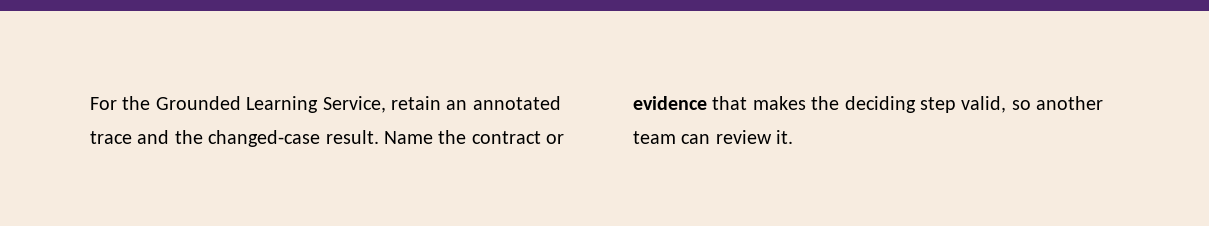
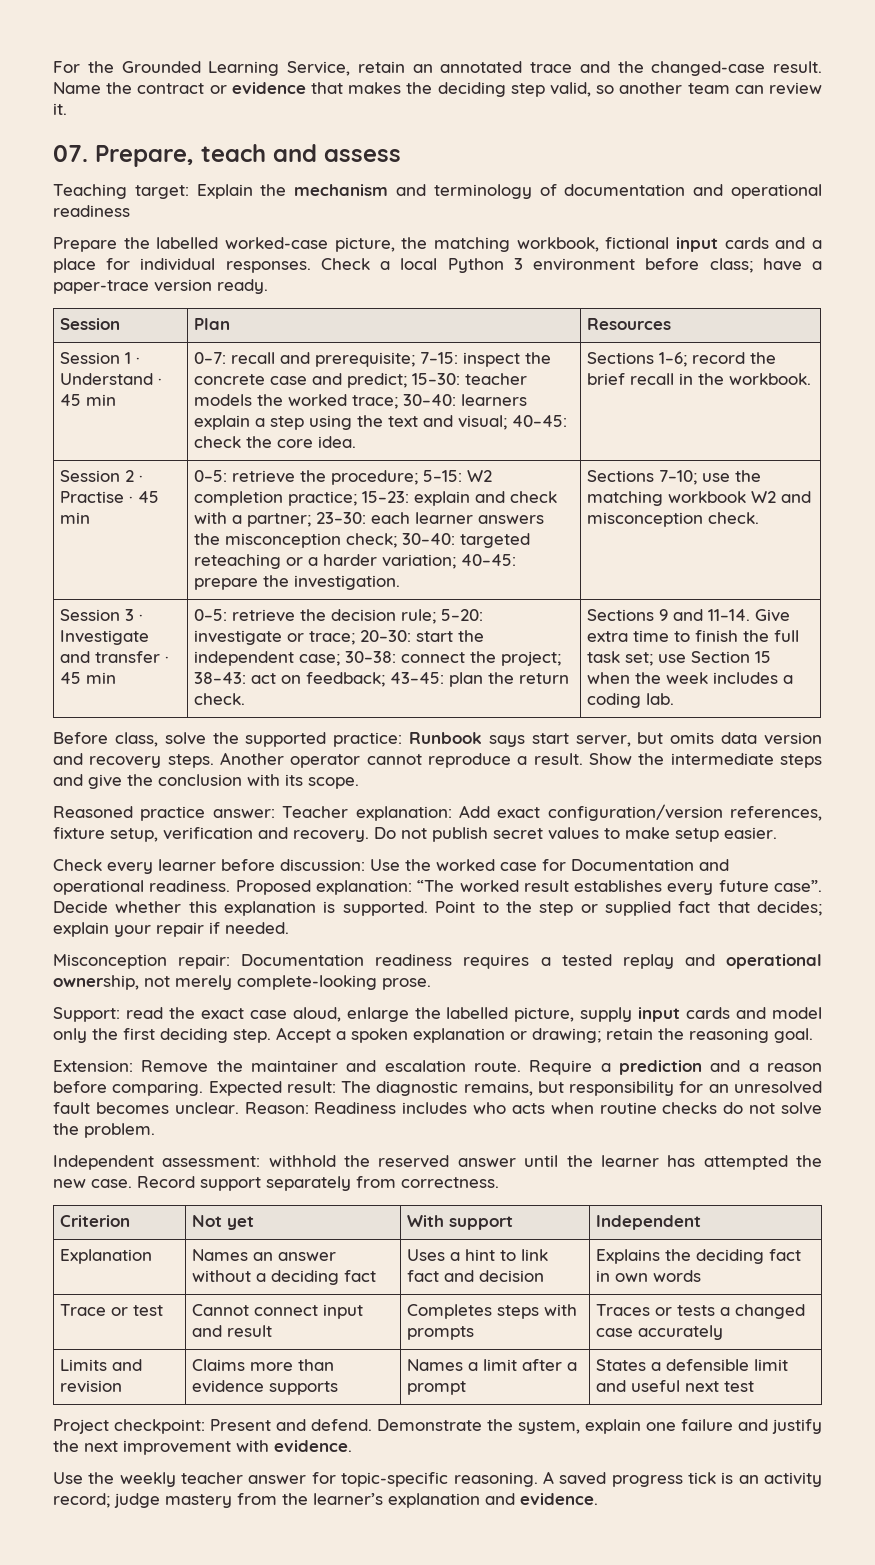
(794, 137) none -> [53,144,401,167] [53,184,822,199] [53,205,130,217] [53,237,822,252] [53,258,823,273] [53,279,268,294] [59,318,120,330] [193,318,230,330] [586,318,671,330] [59,352,140,364] [59,373,162,385] [59,394,116,406] [193,352,551,367] [193,373,527,388] [193,394,527,409] [193,415,567,430] [193,436,356,448] [586,352,776,367] [586,373,811,385] [59,470,143,482] [59,491,159,503] [59,512,90,524] [193,470,492,485] [193,491,557,506] [193,512,544,527] [193,533,530,548] [193,554,516,569] [193,575,400,590] [586,470,761,485] [586,491,811,506] [586,512,759,527] [59,609,143,621] [59,630,149,645] [59,651,169,663] [59,672,116,684] [193,609,483,624] [193,630,484,645] [193,651,561,666] [193,672,569,687] [193,693,245,705] [586,609,790,622] [586,630,799,642] [586,651,771,666] [586,672,793,684] [586,693,674,708] [53,732,822,747] [53,752,823,768] [53,774,359,789] [53,804,822,821] [53,827,777,842] [53,859,729,874] [53,880,822,895] [53,901,822,916] [53,922,289,937] [53,954,822,969] [53,975,431,990] [53,1007,823,1022] [53,1027,813,1043] [53,1060,823,1075] [53,1081,822,1096] [53,1102,822,1115] [53,1123,155,1138] [53,1155,823,1170] [53,1176,499,1191] [59,1215,130,1227] [191,1215,254,1230] [406,1215,513,1230] [595,1215,701,1230] [59,1249,152,1264] [191,1249,336,1261] [191,1270,376,1285] [406,1249,548,1261] [406,1270,544,1282] [595,1249,801,1264] [595,1270,701,1282] [59,1304,163,1316] [191,1304,363,1319] [191,1325,272,1337] [406,1304,577,1319] [406,1326,474,1340] [595,1304,805,1319] [595,1325,723,1340] [59,1359,142,1371] [59,1380,122,1393] [191,1359,334,1371] [191,1380,338,1395] [406,1359,577,1371] [406,1381,466,1395] [595,1359,788,1371] [595,1380,754,1392] [53,1419,822,1434] [53,1440,352,1455] [53,1471,822,1487] [53,1493,598,1508] // 07. Prepare, teach and assess // Teaching target: Explain the mechanism and terminology of documentation and operational readiness // Prepare the labelled worked-case picture, the matching workbook, fictional input cards and a place for individual responses. Check a local Python 3 environment before class; have a paper-trace version ready. // Session | Plan | Resources // Session 1 · Understand · 45 min | 0–7: recall and prerequisite; 7–15: inspect the concrete case and predict; 15–30: teacher models the worked trace; 30–40: learners explain a step using the text and visual; 40–45: check the core idea. | Sections 1–6; record the brief recall in the workbook. // Session 2 · Practise · 45 min | 0–5: retrieve the procedure; 5–15: W2 completion practice; 15–23: explain and check with a partner; 23–30: each learner answers the misconception check; 30–40: targeted reteaching or a harder variation; 40–45: prepare the investigation. | Sections 7–10; use the matching workbook W2 and misconception check. // Session 3 · Investigate and transfer · 45 min | 0–5: retrieve the decision rule; 5–20: investigate or trace; 20–30: start the independent case; 30–38: connect the project; 38–43: act on feedback; 43–45: plan the return check. | Sections 9 and 11–14. Give extra time to finish the full task set; use Section 15 when the week includes a coding lab. // Before class, solve the supported practice: Runbook says start server, but omits data version and recovery steps. Another operator cannot reproduce a result. Show the intermediate steps and give the conclusion with its scope. // Reasoned practice answer: Teacher explanation: Add exact configuration/version references, fixture setup, verification and recovery. Do not publish secret values to make setup easier. // Check every learner before discussion: Use the worked case for Documentation and operational readiness. Proposed explanation: “The worked result establishes every future case”. Decide whether this explanation is supported. Point to the step or supplied fact that decides; explain your repair if needed. // Misconception repair: Documentation readiness requires a tested replay and operational ownership, not merely complete-looking prose. // Support: read the exact case aloud, enlarge the labelled picture, supply input cards and model only the first deciding step. Accept a spoken explanation or drawing; retain the reasoning goal. // Extension: Remove the maintainer and escalation route. Require a prediction and a reason before comparing. Expected result: The diagnostic remains, but responsibility for an unresolved fault becomes unclear. Reason: Readiness includes who acts when routine checks do not solve the problem. // Independent assessment: withhold the reserved answer until the learner has attempted the new case. Record support separately from correctness. // Criterion | Not yet | With support | Independent // Explanation | Names an answer without a deciding fact | Uses a hint to link fact and decision | Explains the deciding fact in own words // Trace or test | Cannot connect input and result | Completes steps with prompts | Traces or tests a changed case accurately // Limits and revision | Claims more than evidence supports | Names a limit after a prompt | States a defensible limit and useful next test // Project checkpoint: Present and defend. Demonstrate the system, explain one failure and justify the next improvement with evidence. // Use the weekly teacher answer for topic-specific reasoning. A saved progress tick is an activity record; judge mastery from the learner’s explanation and evidence.

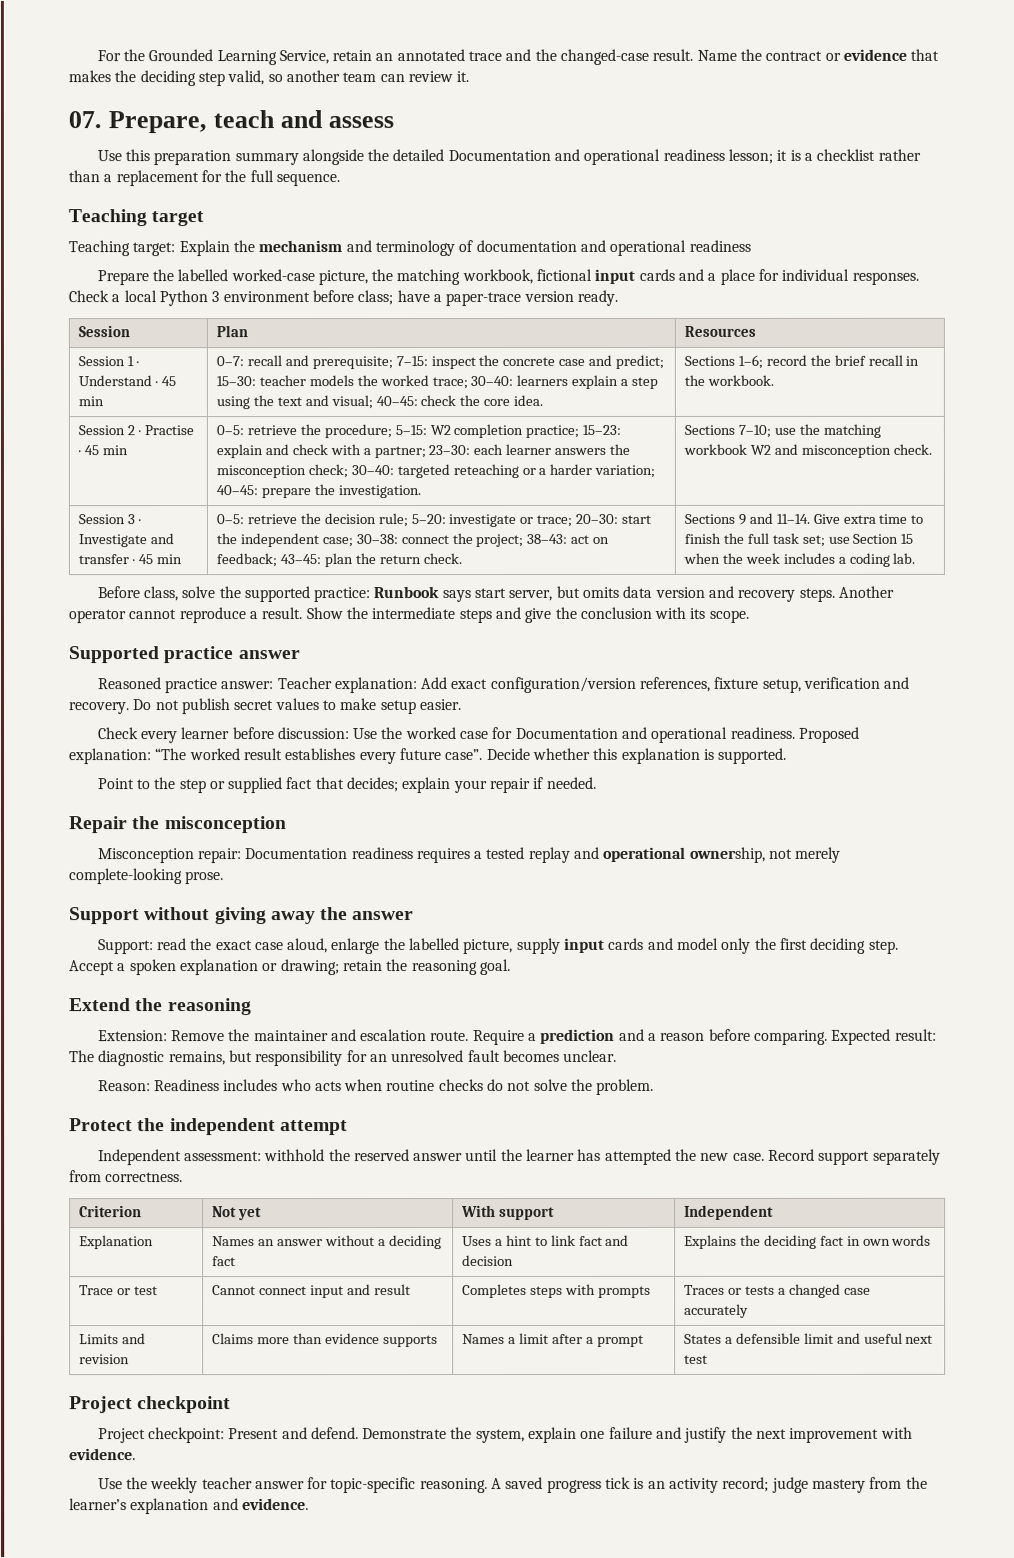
(401, 155) none -> [96,148,921,166] [68,170,340,187] [68,209,205,227] // Use this preparation summary alongside the detailed Documentation and operational readiness lesson; it is a checklist rather than a replacement for the full sequence. // Teaching target
(359, 783) none -> [68,646,300,664] // Supported practice answer
(428, 908) none -> (787, 755) //
(289, 928) none -> [69,816,287,834] // Repair the misconception
(431, 984) none -> [69,907,415,925] // Support without giving away the answer
(813, 1035) none -> [69,998,252,1016] // Extend the reasoning
(239, 1108) none -> (618, 1055) //
(155, 1130) none -> [69,1118,348,1136] // Protect the independent attempt
(754, 1386) none -> [69,1396,232,1414] // Project checkpoint

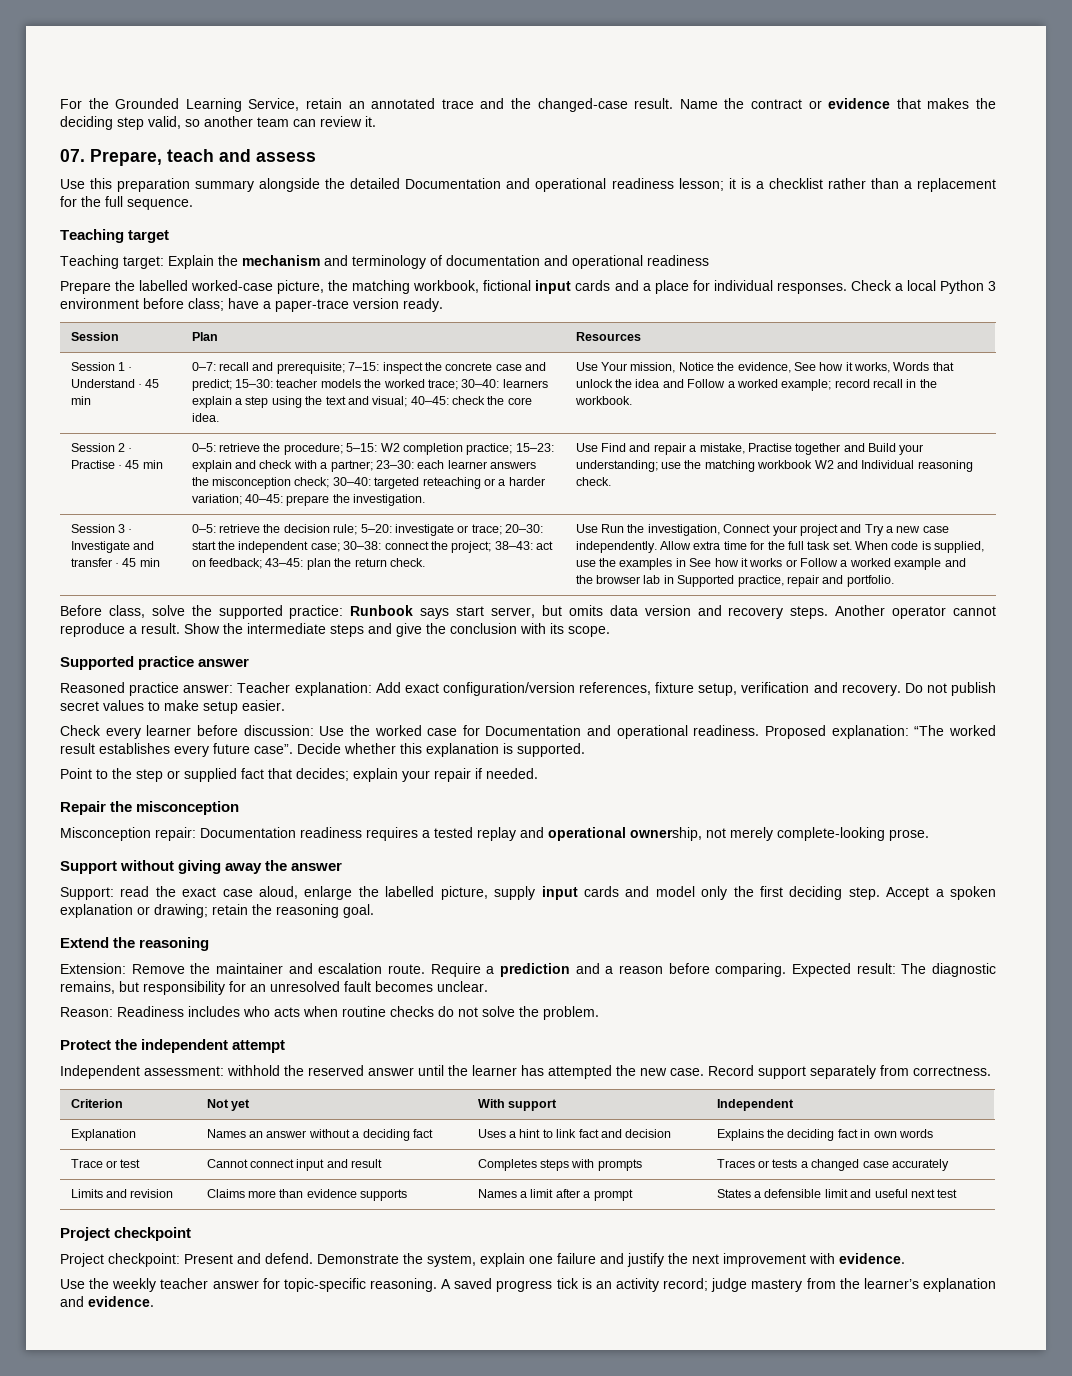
[683,354,866,369] Sections 1–6; record the brief -> [575,362,954,373] [575,379,870,391] Use Your mission, Notice the evidence, See how it works, Words that unlock the idea and Follow a worked example; record
[683,424,771,438] Sections 7–10; -> [575,443,924,455] [575,460,658,472] Use Find and repair a mistake, Practise together and Build your understanding;
[800,444,891,458] misconception -> [861,460,973,472] Individual reasoning
[683,512,924,525] [683,532,914,547] [682,552,916,567] Sections 9 and 11–14. Give extra time to finish the full task set; use Section 15 when the week includes a coding lab. -> [575,524,949,536] [575,541,985,553] [575,558,966,570] [575,575,894,587] Use Run the investigation, Connect your project and Try a new case independently. Allow extra time for the full task set. When code is supplied, use the examples in See how it works or Follow a worked example and the browser lab in Supported practice, repair and portfolio.

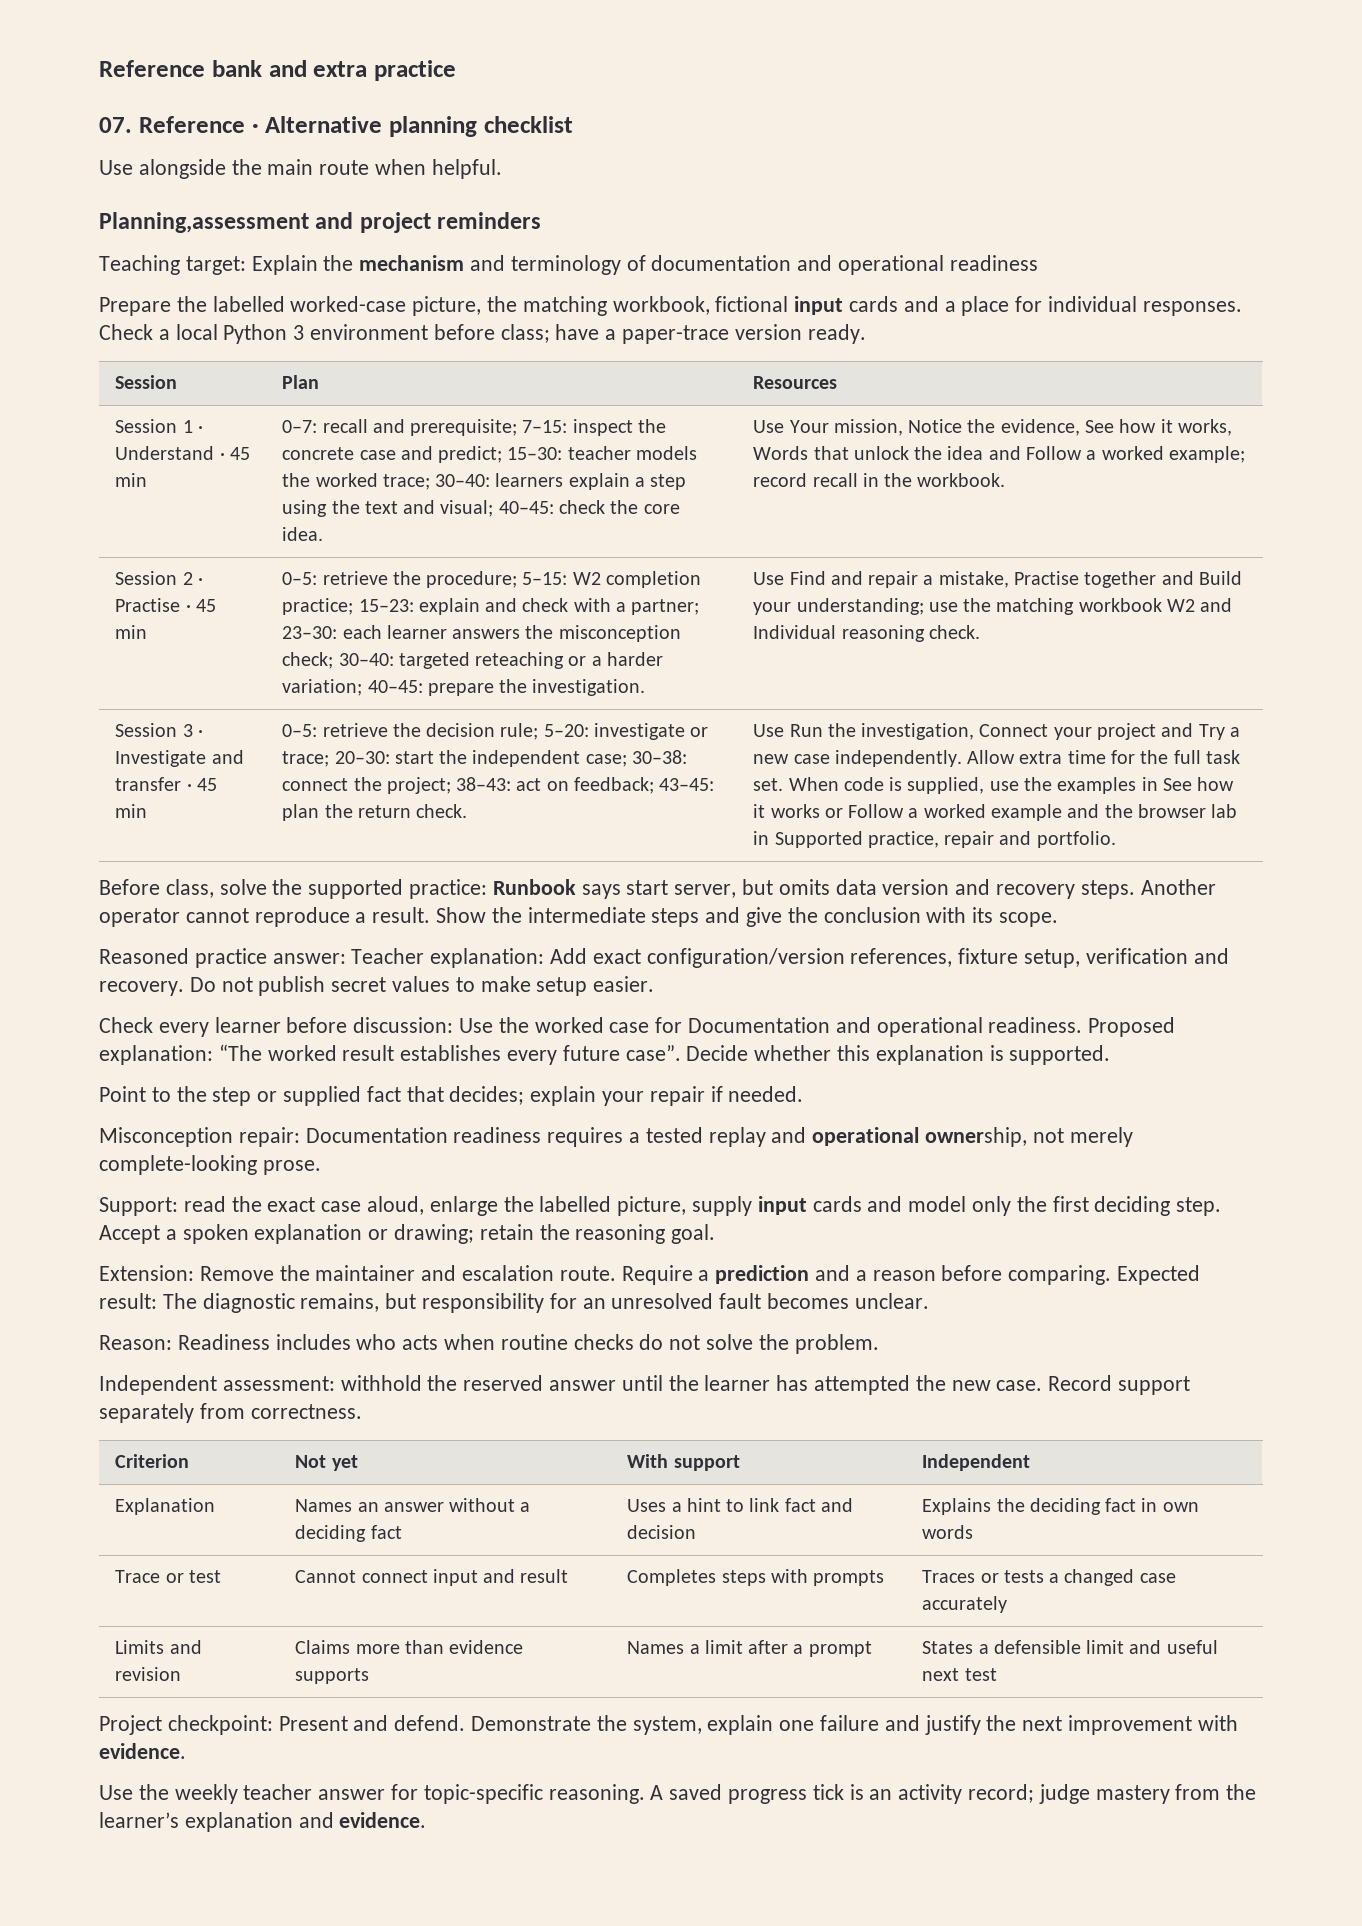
[60,98,997,112] [60,116,376,130] [60,149,316,166] [60,178,997,192] [60,196,193,210] [60,229,170,243] For the Grounded Learning Service, retain an annotated trace and the changed-case result. Name the contract or evidence that makes the deciding step valid, so another team can review it. // 07. Prepare, teach and assess // Use this preparation summary alongside the detailed Documentation and operational readiness lesson; it is a checklist rather than a replacement for the full sequence. // Teaching target -> [99,60,456,81] [99,116,573,137] [99,159,502,179] [99,212,542,233] Reference bank and extra practice // 07. Reference · Alternative planning checklist // Use alongside the main route when helpful. // Planning,assessment and project reminders
[60,656,250,670] // Supported practice answer -> (1059, 919) none
[60,801,240,815] // Repair the misconception -> (804, 1094) none
[60,860,343,874] // Support without giving away the answer -> (321, 1167) none
[60,937,210,951] // Extend the reasoning -> (716, 1234) none
[60,1039,286,1053] // Protect the independent attempt -> (879, 1344) none
[60,1227,192,1241] // Project checkpoint -> (997, 1674) none

